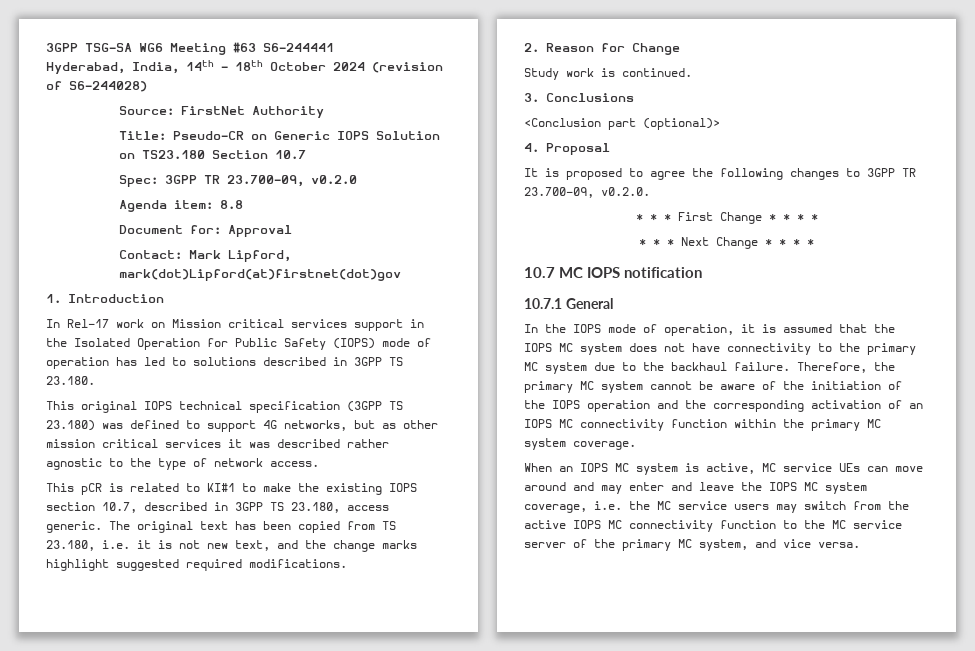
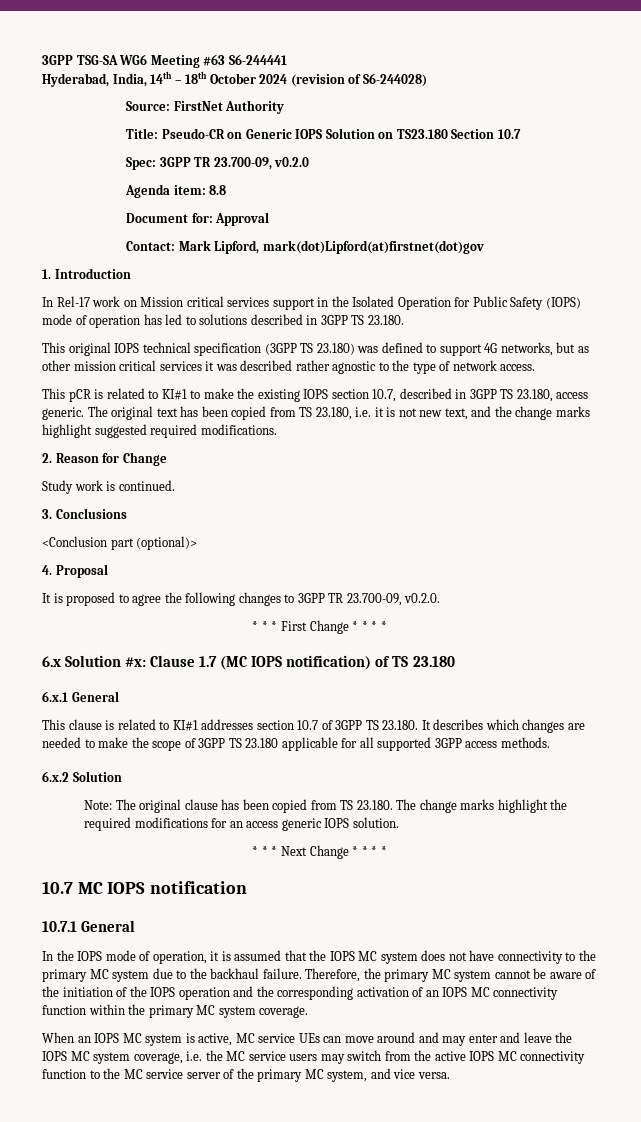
(818, 217) none -> [42,655,455,670] [42,691,119,702] [42,719,585,733] [42,737,550,751] [42,771,122,782] [83,799,568,813] [83,817,399,831] // 6.x Solution #x: Clause 1.7 (MC IOPS notification) of TS 23.180 // 6.x.1 General // This clause is related to KI#1 addresses section 10.7 of 3GPP TS 23.180. It describes which changes are needed to make the scope of 3GPP TS 23.180 applicable for all supported 3GPP access methods. // 6.x.2 Solution // Note: The original clause has been copied from TS 23.180. The change marks highlight the required modifications for an access generic IOPS solution.

